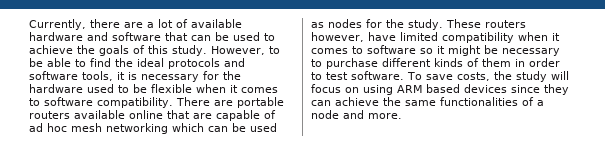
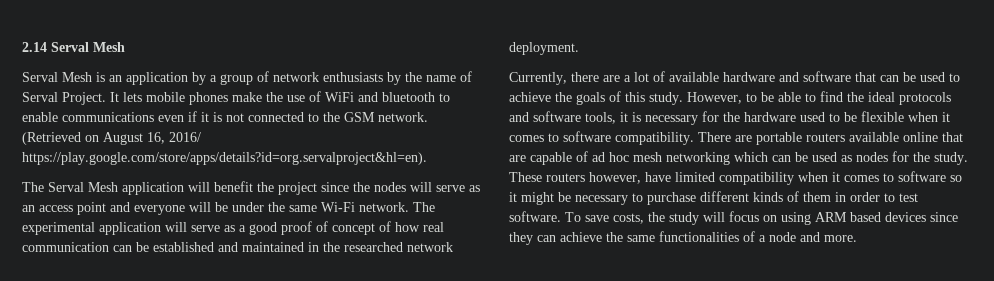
(29, 24) none -> [22,42,125,52] [22,71,472,85] [22,91,450,105] [22,111,428,122] [22,132,201,145] [22,152,427,165] [22,181,480,195] [22,202,435,215] [22,221,444,235] [22,242,453,252] [509,42,579,55] 2.14 Serval Mesh // Serval Mesh is an application by a group of network enthusiasts by the name of Serval Project. It lets mobile phones make the use of WiFi and bluetooth to enable communications even if it is not connected to the GSM network. (Retrieved on August 16, 2016/ https://play.google.com/store/apps/details?id=org.servalproject&hl=en). // The Serval Mesh application will benefit the project since the nodes will serve as an access point and everyone will be under the same Wi-Fi network. The experimental application will serve as a good proof of concept of how real communication can be established and maintained in the researched network deployment. //

